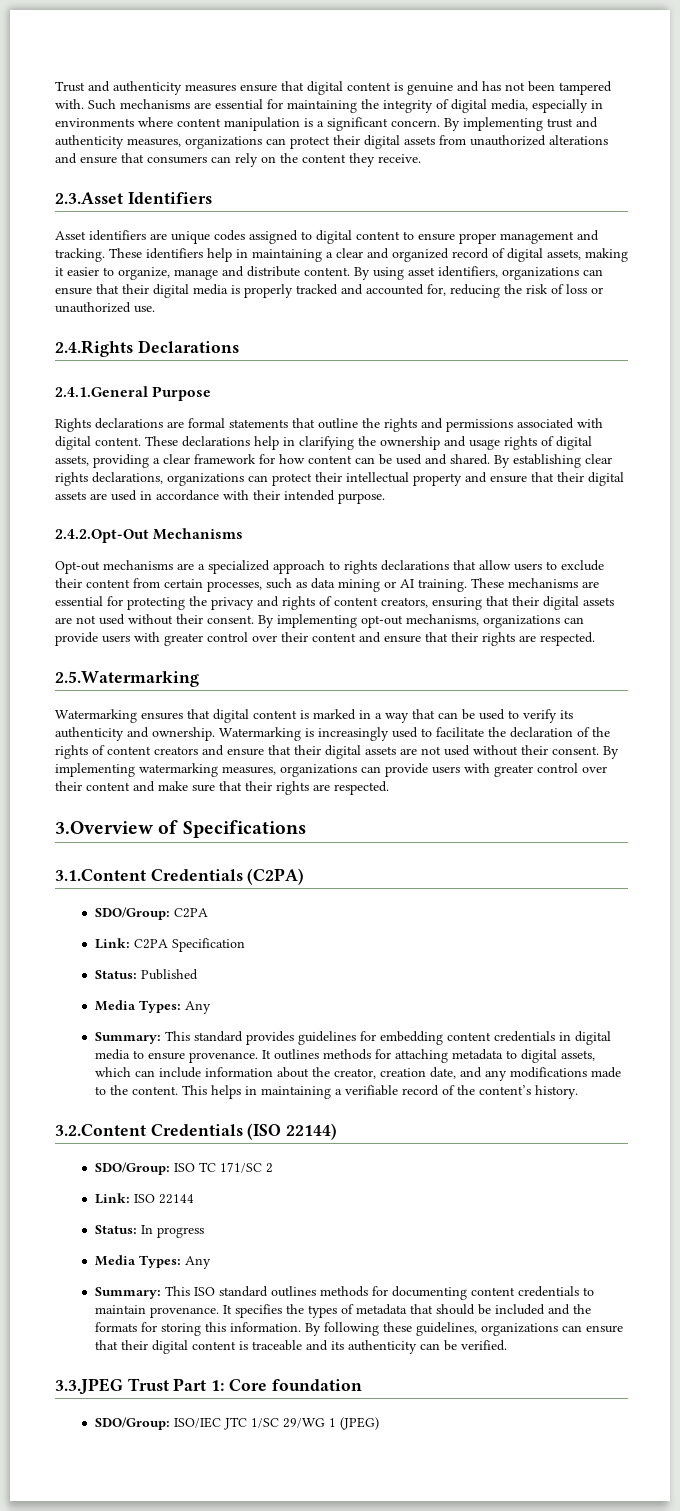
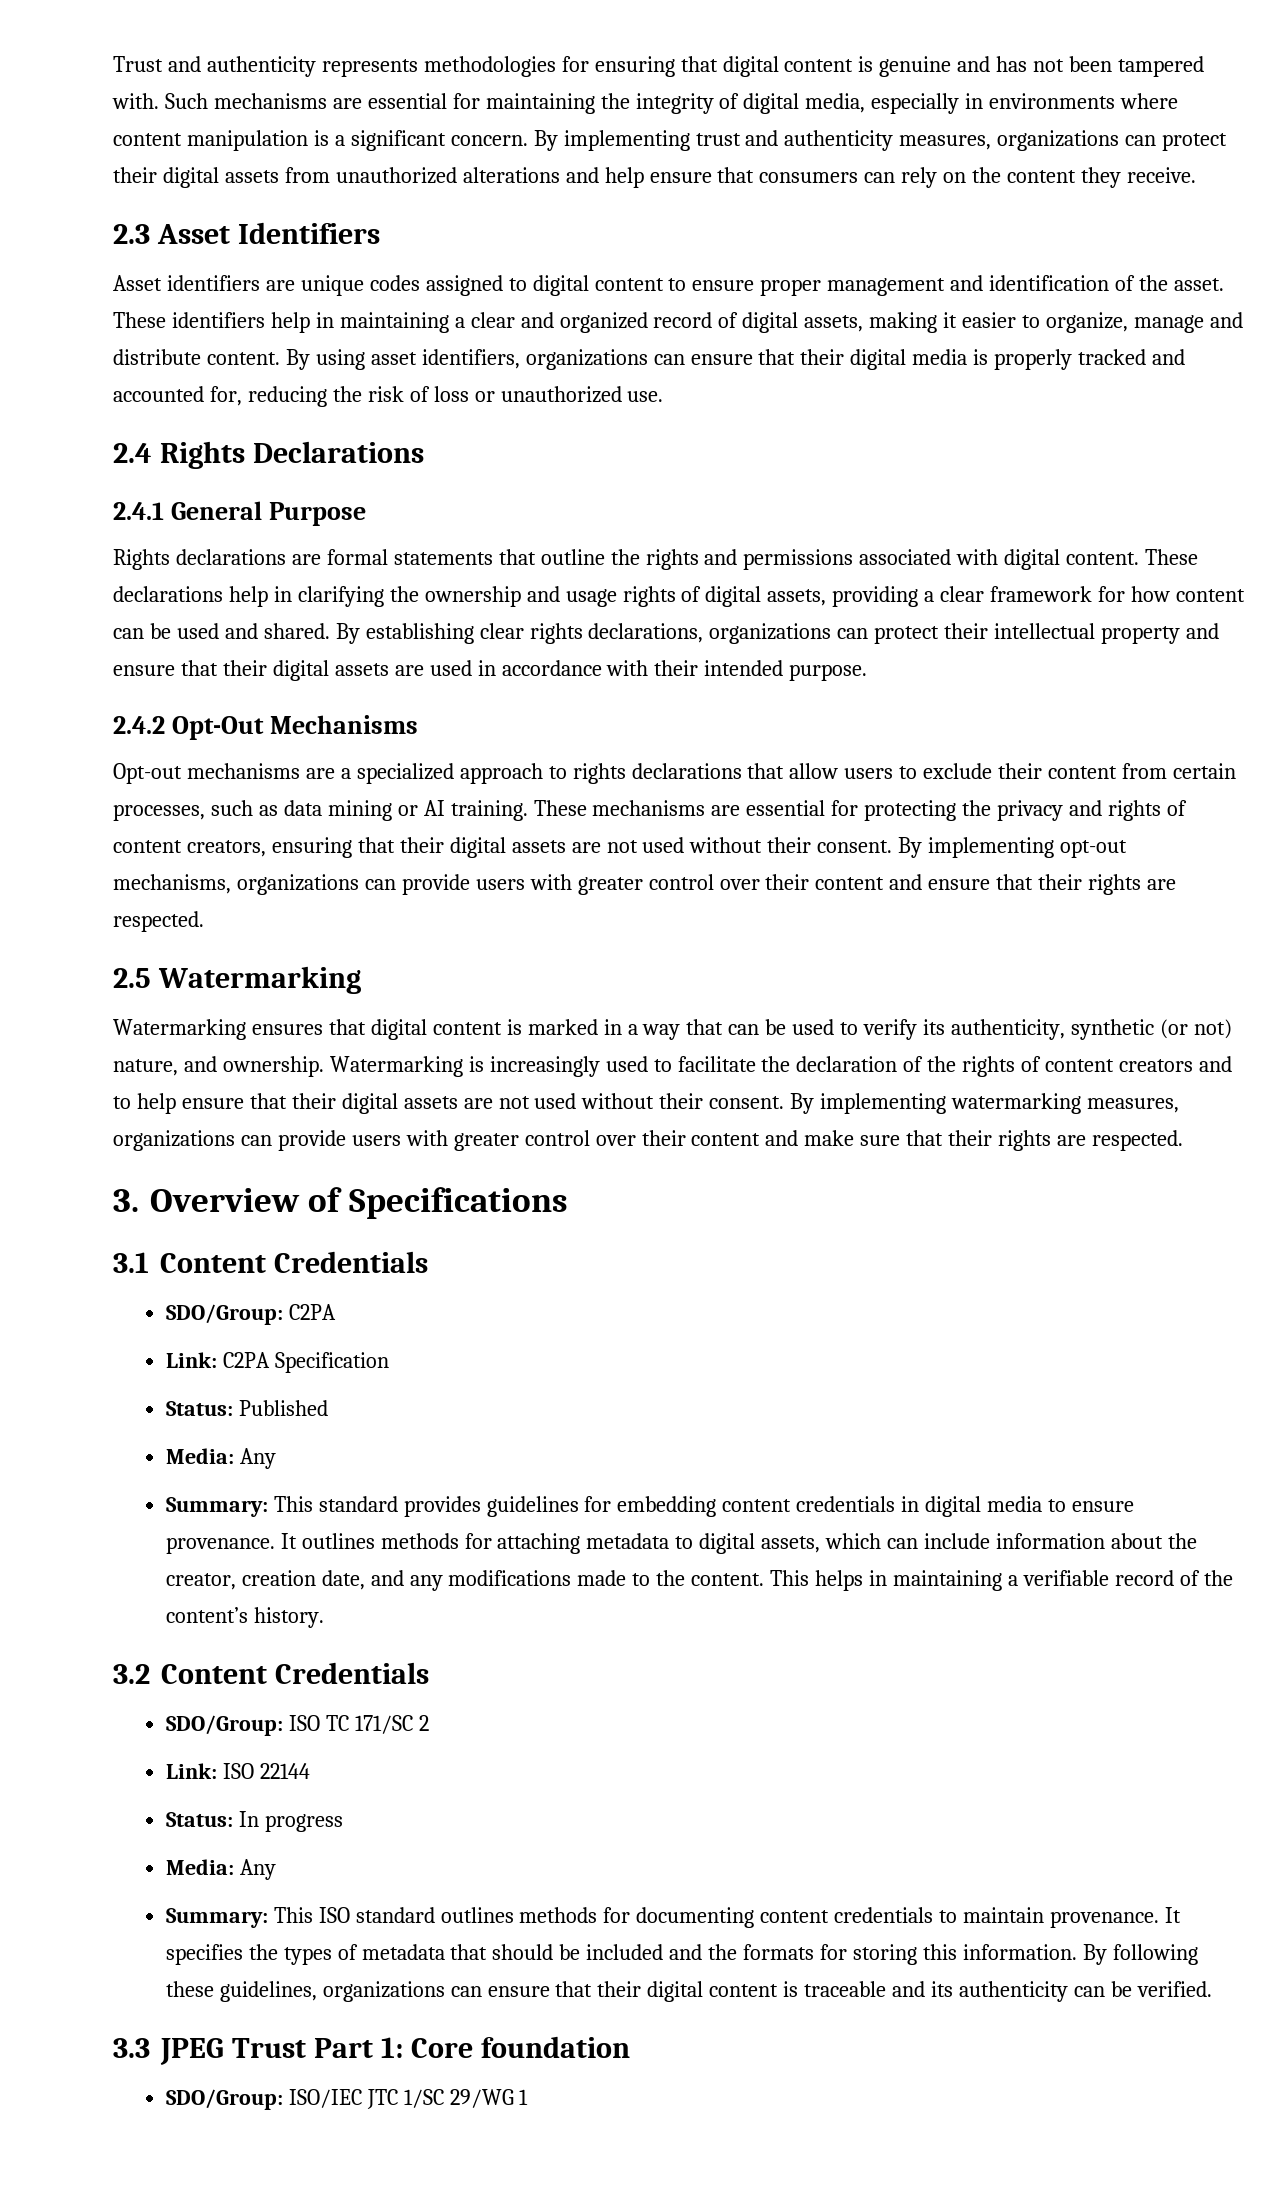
[185,84,277,92] measures ensure -> [321,56,675,77] represents methodologies for ensuring
(77, 158) none -> [604,167,644,188] help
[55,192,123,204] 2.3.Asset -> [113,224,230,244] 2.3 Asset
[55,248,105,262] tracking. -> [989,275,1224,291] identification of the asset.
[55,340,133,357] 2.4.Rights -> [113,441,245,469] 2.4 Rights
[55,386,148,397] 2.4.1.General -> [113,501,262,520] 2.4.1 General
[55,529,149,543] 2.4.2.Opt-Out -> [113,716,264,740] 2.4.2 Opt-Out
[55,671,199,687] 2.5.Watermarking -> [113,966,361,994] 2.5 Watermarking
[55,727,124,741] authenticity -> [950,1019,1232,1040] [113,1059,178,1076] authenticity, synthetic (or not) nature,
(224, 750) none -> [113,1093,176,1114] to help
[55,821,153,834] 3.Overview -> [113,1188,300,1212] 3. Overview
[55,868,305,885] 3.1.Content Credentials (C2PA) -> [113,1251,428,1273] 3.1 Content Credentials
[94,1000,181,1013] Media Types: -> [165,1448,234,1464] Media:
[55,1123,338,1140] 3.2.Content Credentials (ISO 22144) -> [113,1662,429,1684] 3.2 Content Credentials
[94,1255,181,1268] Media Types: -> [165,1859,234,1875] Media:
[55,1378,123,1395] 3.3.JPEG -> [113,2038,224,2065] 3.3 JPEG
[339,1417,379,1430] (JPEG) -> (529, 2097) none

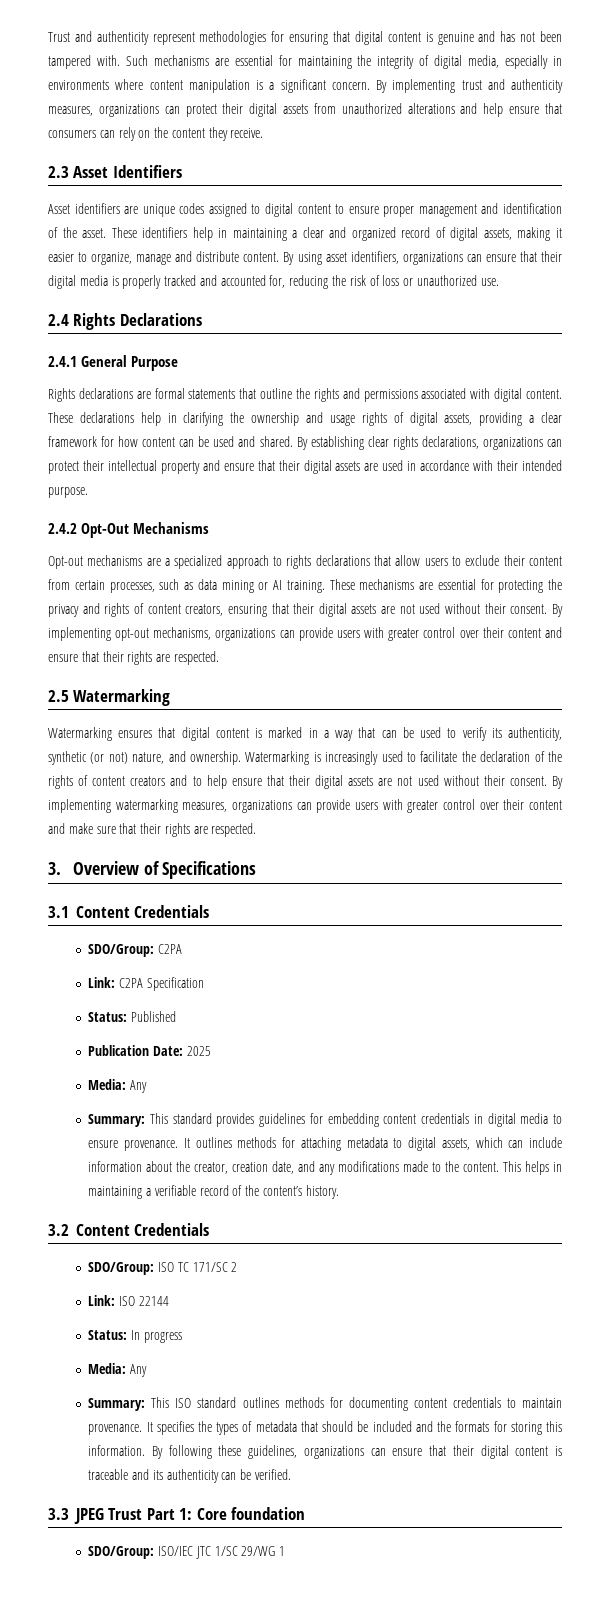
[321,59,418,77] represents -> [152,32,195,45] represent
(328, 1408) none -> [88,1045,211,1056] // Publication Date: 2025

